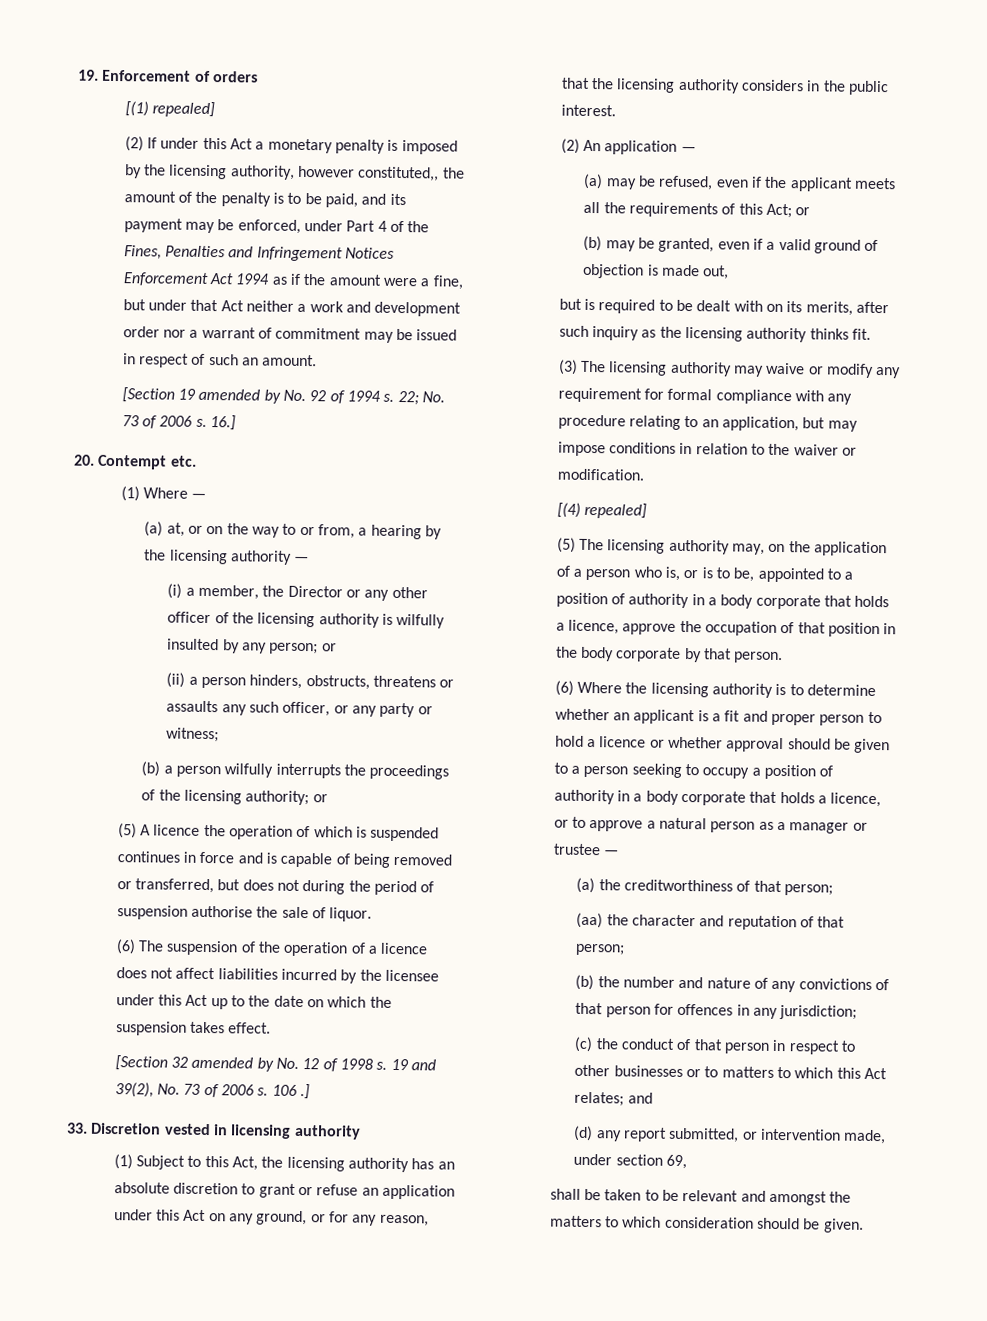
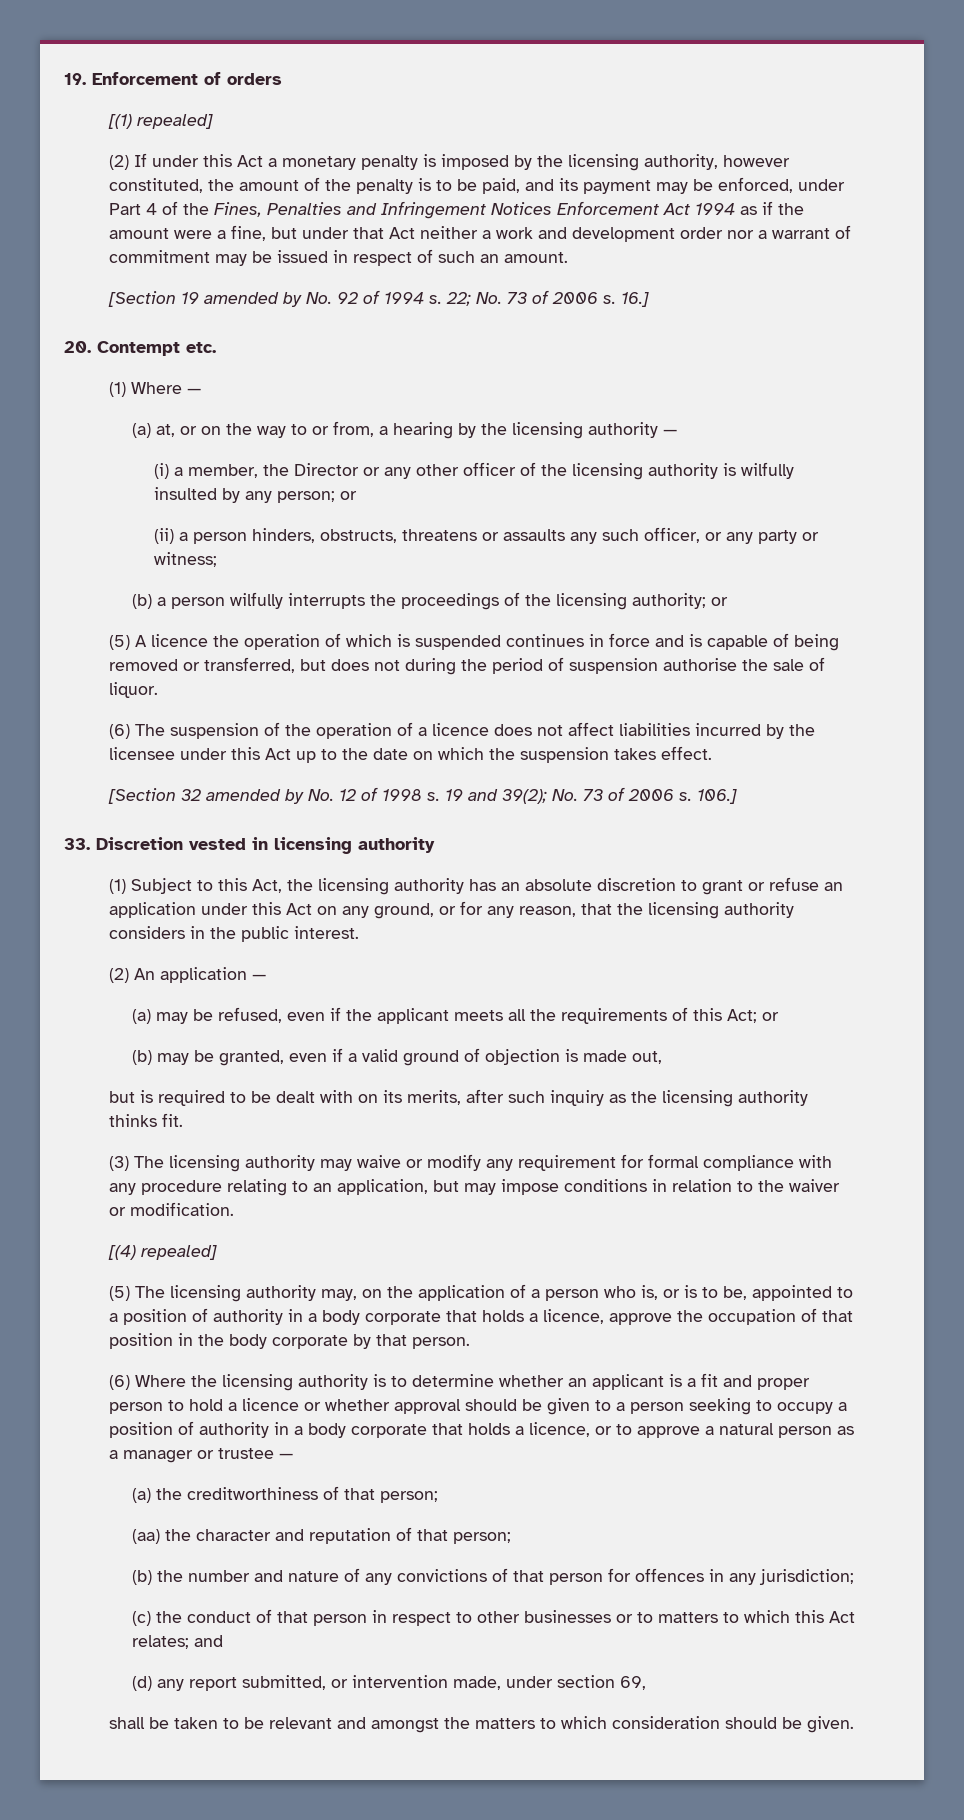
[358,166,440,182] constituted,, -> [109,178,204,193] constituted,
[114,1082,310,1100] 39(2), No. 73 of 2006 s. 106 .] -> [502,787,738,804] 39(2); No. 73 of 2006 s. 106.]

